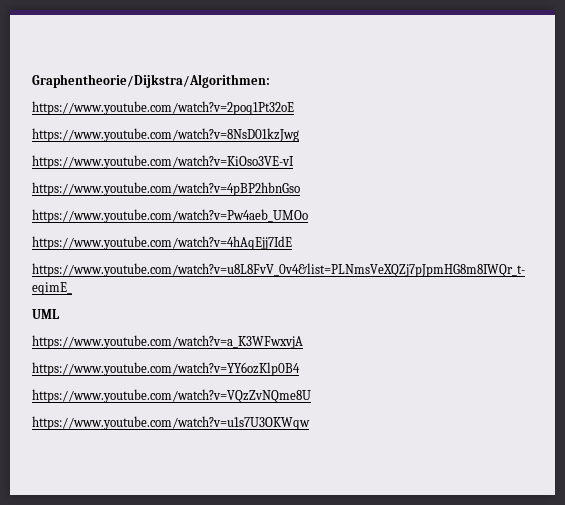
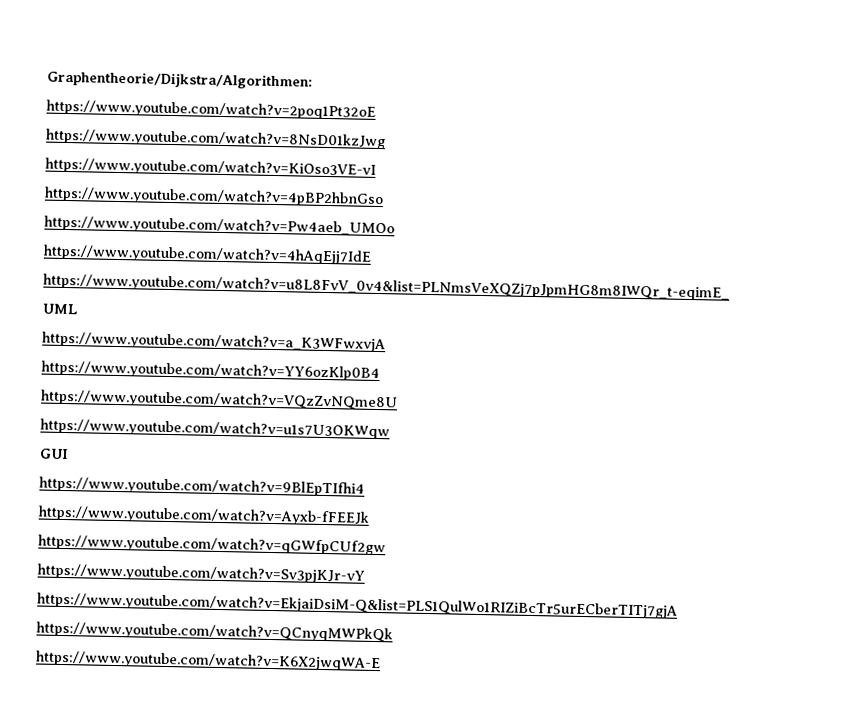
(310, 423) none -> [39,448,69,460] [39,476,365,497] [38,505,370,526] [38,534,386,556] [37,563,365,584] [37,592,678,619] [36,621,393,643] [36,650,381,672] // GUI // https://www.youtube.com/watch?v=9BlEpTIfhi4 // https://www.youtube.com/watch?v=Ayxb-fFEEJk // https://www.youtube.com/watch?v=qGWfpCUf2gw // https://www.youtube.com/watch?v=Sv3pjKJr-vY // https://www.youtube.com/watch?v=EkjaiDsiM-Q&list=PLS1QulWo1RIZiBcTr5urECberTITj7gjA // https://www.youtube.com/watch?v=QCnyqMWPkQk // https://www.youtube.com/watch?v=K6X2jwqWA-E

